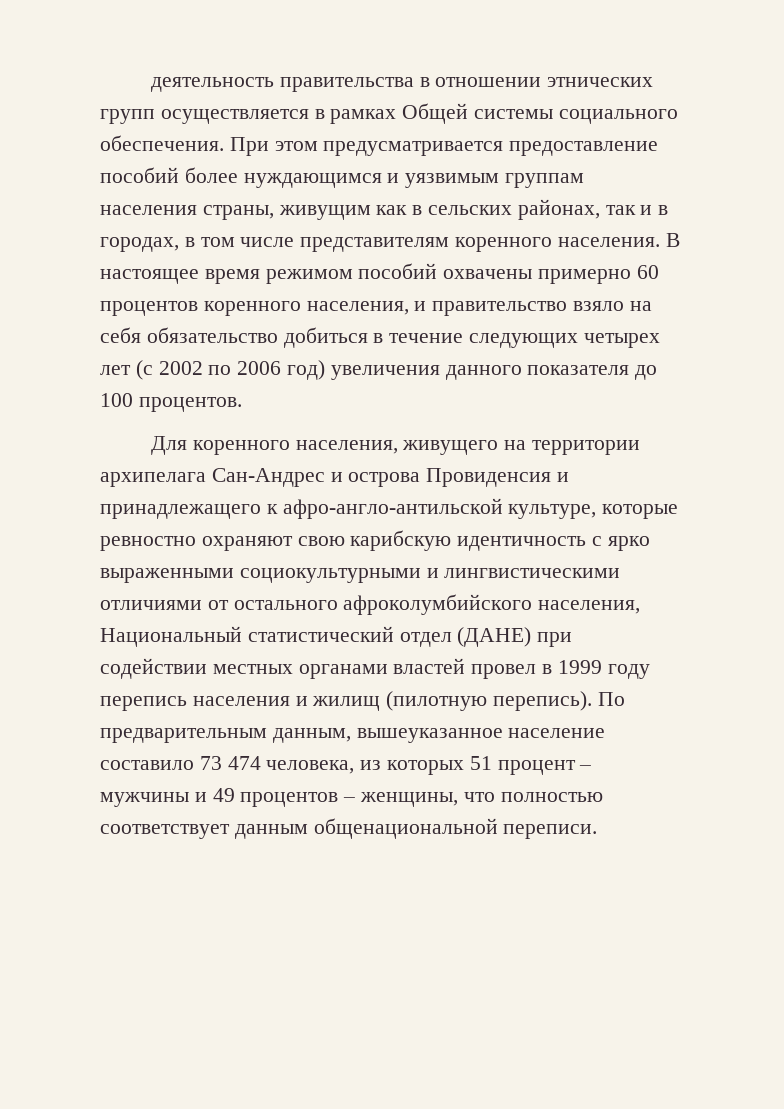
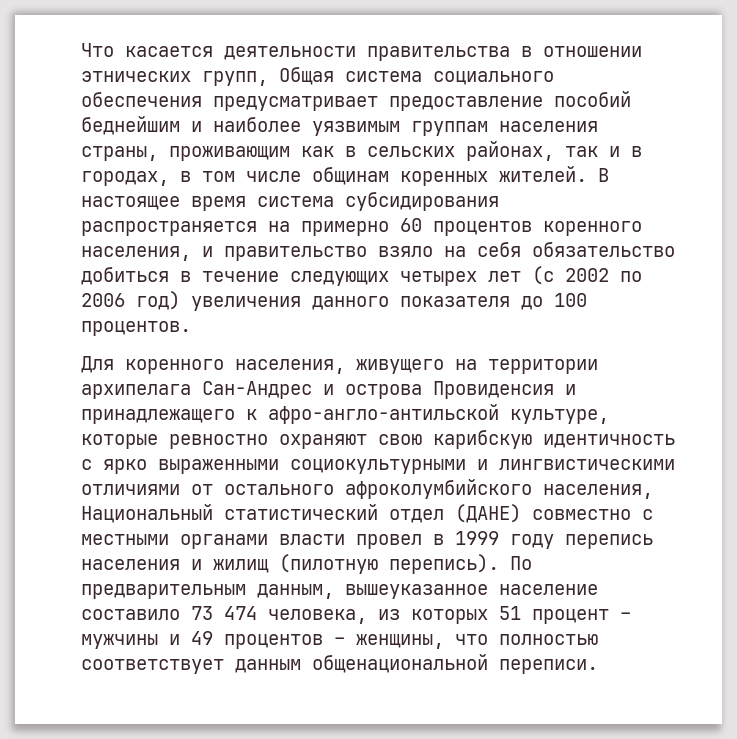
[150,77,274,92] деятельность -> [81,43,356,60] Что касается деятельности
[100,103,678,124] [100,135,659,156] [100,167,400,188] групп осуществляется в рамках Общей системы социального обеспечения. При этом предусматривается предоставление пособий более нуждающимся и -> [202,67,554,86] [81,91,631,111] [81,116,301,135] групп, Общая система социального обеспечения предусматривает предоставление пособий беднейшим и наиболее
[278,205,371,220] живущим -> [169,146,290,161] проживающим
[300,233,680,252] [100,263,533,284] представителям коренного населения. В настоящее время режимом пособий охвачены -> [312,166,609,186] [81,192,499,211] [81,221,290,236] общинам коренных жителей. В настоящее время система субсидирования распространяется на
[537,632,573,647] [100,658,466,679] при содействии местных органами властей -> [532,509,653,520] [81,534,345,549] совместно с местными органами власти

